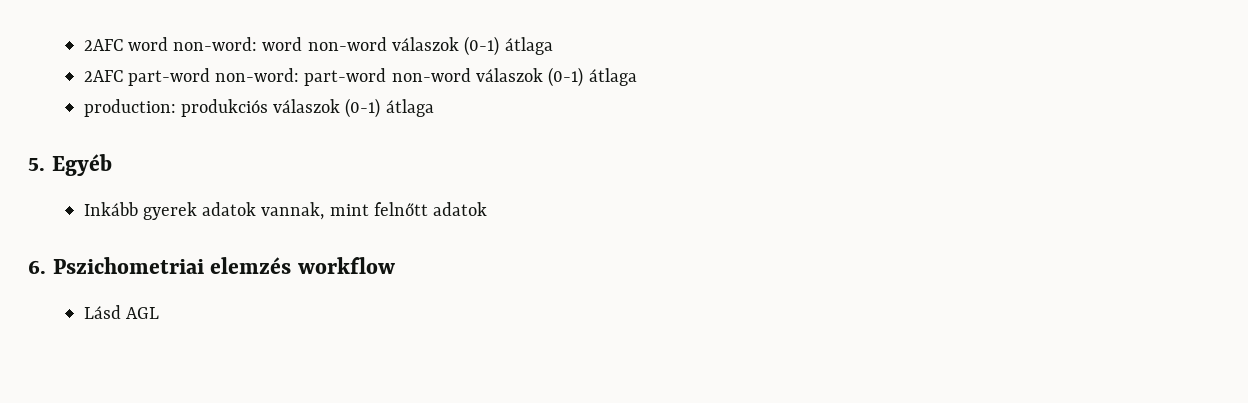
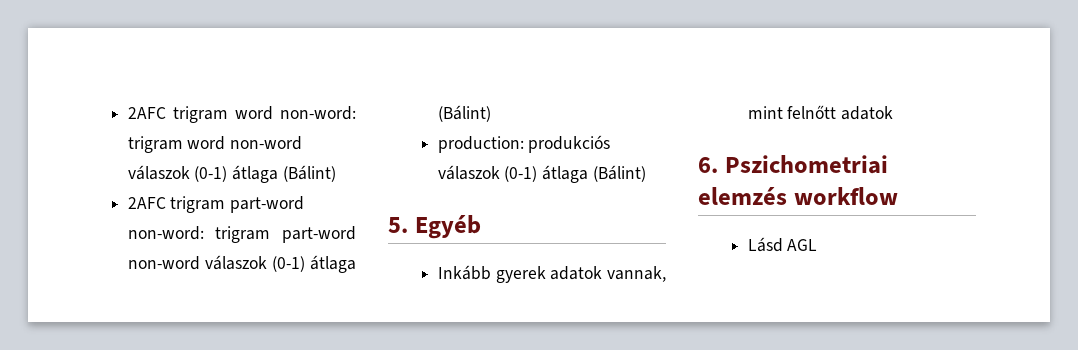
[83,39,123,51] 2AFC -> [127,106,228,123] 2AFC trigram
(258, 44) none -> [127,136,183,153] trigram
[83,70,123,82] // 2AFC -> [282,165,336,182] [127,196,226,213] (Bálint) // 2AFC trigram
(300, 75) none -> [215,226,271,243] trigram
(637, 77) none -> [437,105,491,122] (Bálint)
(434, 108) none -> [592,165,646,182] (Bálint)

